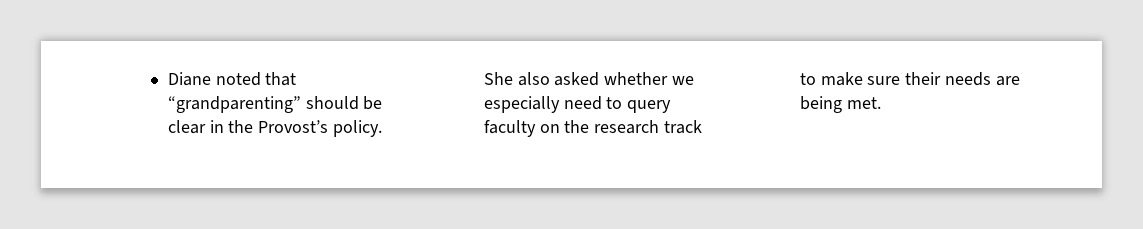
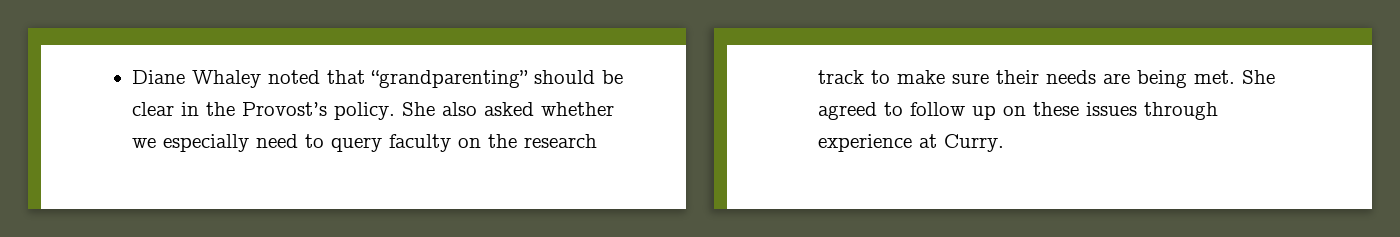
(211, 79) none -> [192,70,262,88] Whaley
(881, 103) none -> [1242,70,1276,84] [818,102,1219,120] [818,134,1005,152] She agreed to follow up on these issues through experience at Curry.

